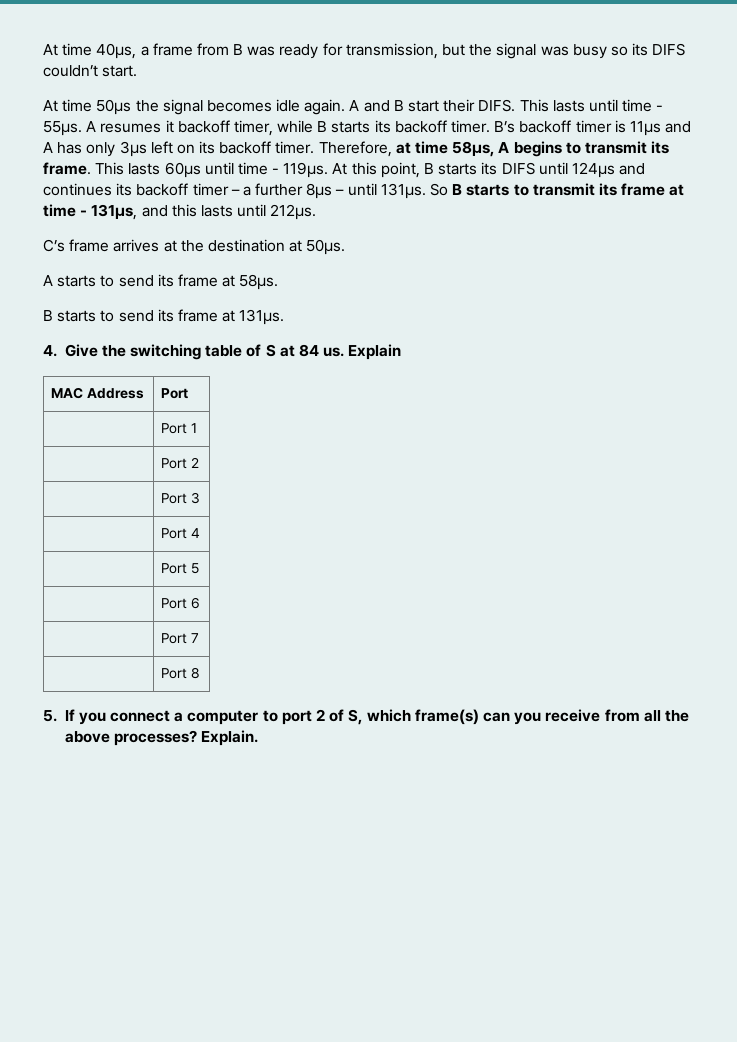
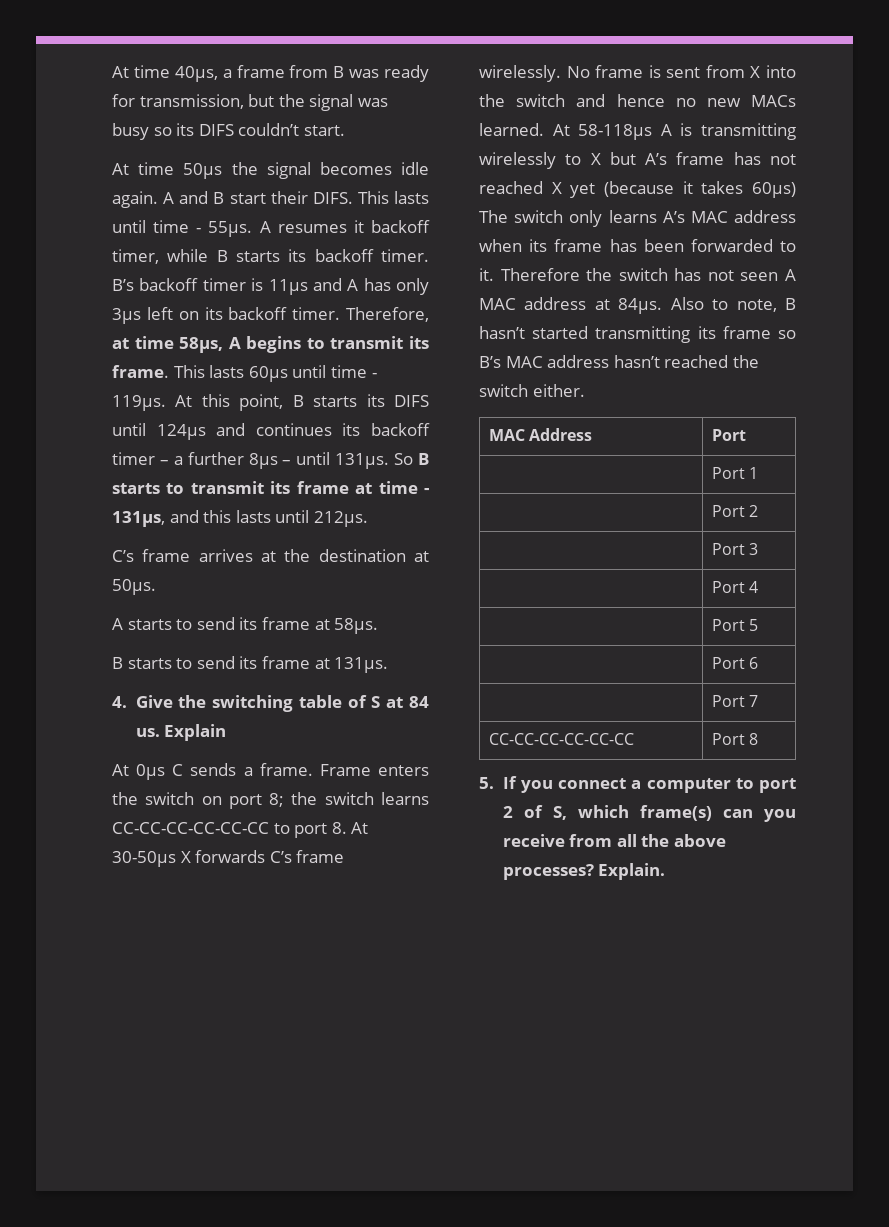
(402, 352) none -> [112,763,429,780] [112,792,429,809] [112,822,369,838] [112,850,345,867] [479,65,796,82] [479,94,796,107] [479,123,796,140] [479,152,796,169] [479,181,796,198] [479,210,796,227] [479,239,796,252] [479,268,796,281] [479,297,796,314] [479,326,796,343] [479,355,759,368] [479,384,585,397] // At 0μs C sends a frame. Frame enters the switch on port 8; the switch learns CC-CC-CC-CC-CC-CC to port 8. At 30-50μs X forwards C’s frame wirelessly. No frame is sent from X into the switch and hence no new MACs learned. At 58-118μs A is transmitting wirelessly to X but A’s frame has not reached X yet (because it takes 60μs) The switch only learns A’s MAC address when its frame has been forwarded to it. Therefore the switch has not seen A MAC address at 84μs. Also to note, B hasn’t started transmitting its frame so B’s MAC address hasn’t reached the switch either.
(199, 638) none -> [488,733,634,745] CC-CC-CC-CC-CC-CC

